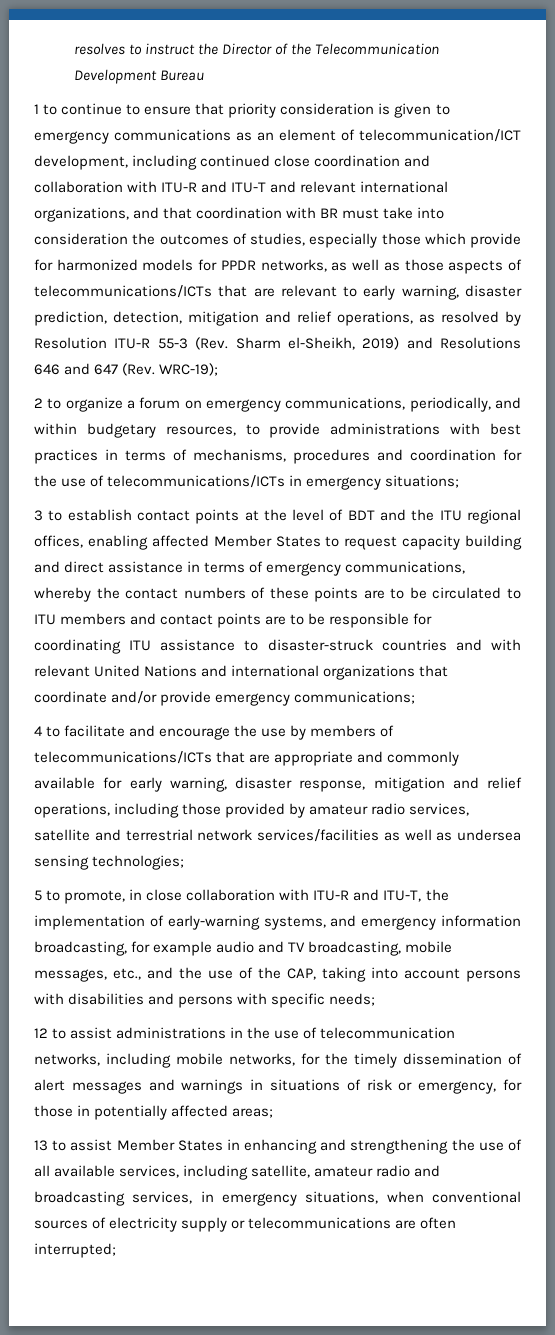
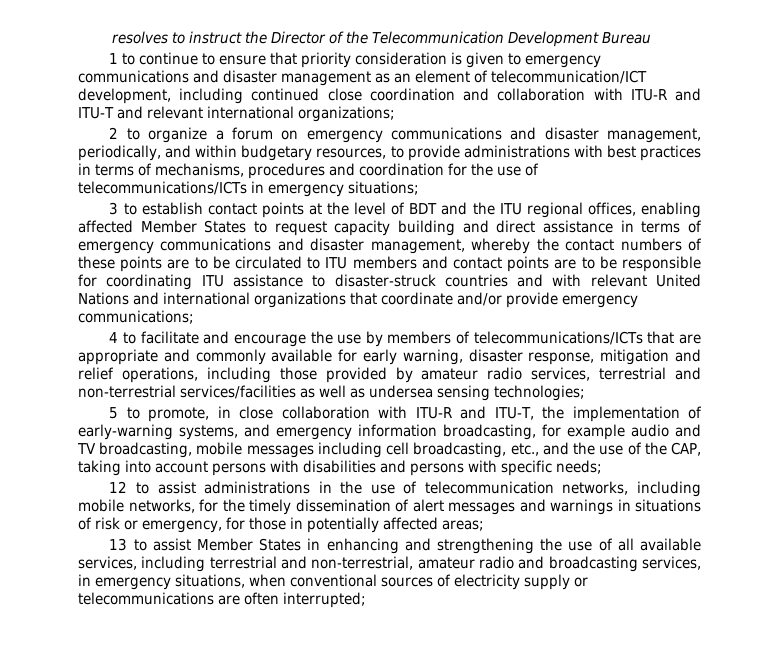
(231, 135) none -> [193,70,371,86] and disaster management
[34,207,445,222] [34,233,521,248] [34,259,523,274] [34,285,522,300] [34,311,521,326] [34,337,521,350] [34,363,219,376] organizations, and that coordination with BR must take into consideration the outcomes of studies, especially those which provide for harmonized models for PPDR networks, as well as those aspects of telecommunications/ICTs that are relevant to early warning, disaster prediction, detection, mitigation and relief operations, as resolved by Resolution ITU-R 55-3 (Rev. Sharm el-Sheikh, 2019) and Resolutions 646 and 647 (Rev. WRC-19); -> [297,106,395,122] organizations;
[285,397,406,410] communications, -> [390,127,701,143] communications and disaster management,
[345,561,466,574] communications, -> [160,238,465,254] communications and disaster management,
[34,829,253,841] satellite and terrestrial network -> [599,367,701,380] [78,385,176,398] terrestrial and non-terrestrial
[34,969,107,982] messages, -> [246,442,507,458] messages including cell broadcasting,
[251,1165,311,1178] satellite, -> [209,556,414,570] terrestrial and non-terrestrial,

